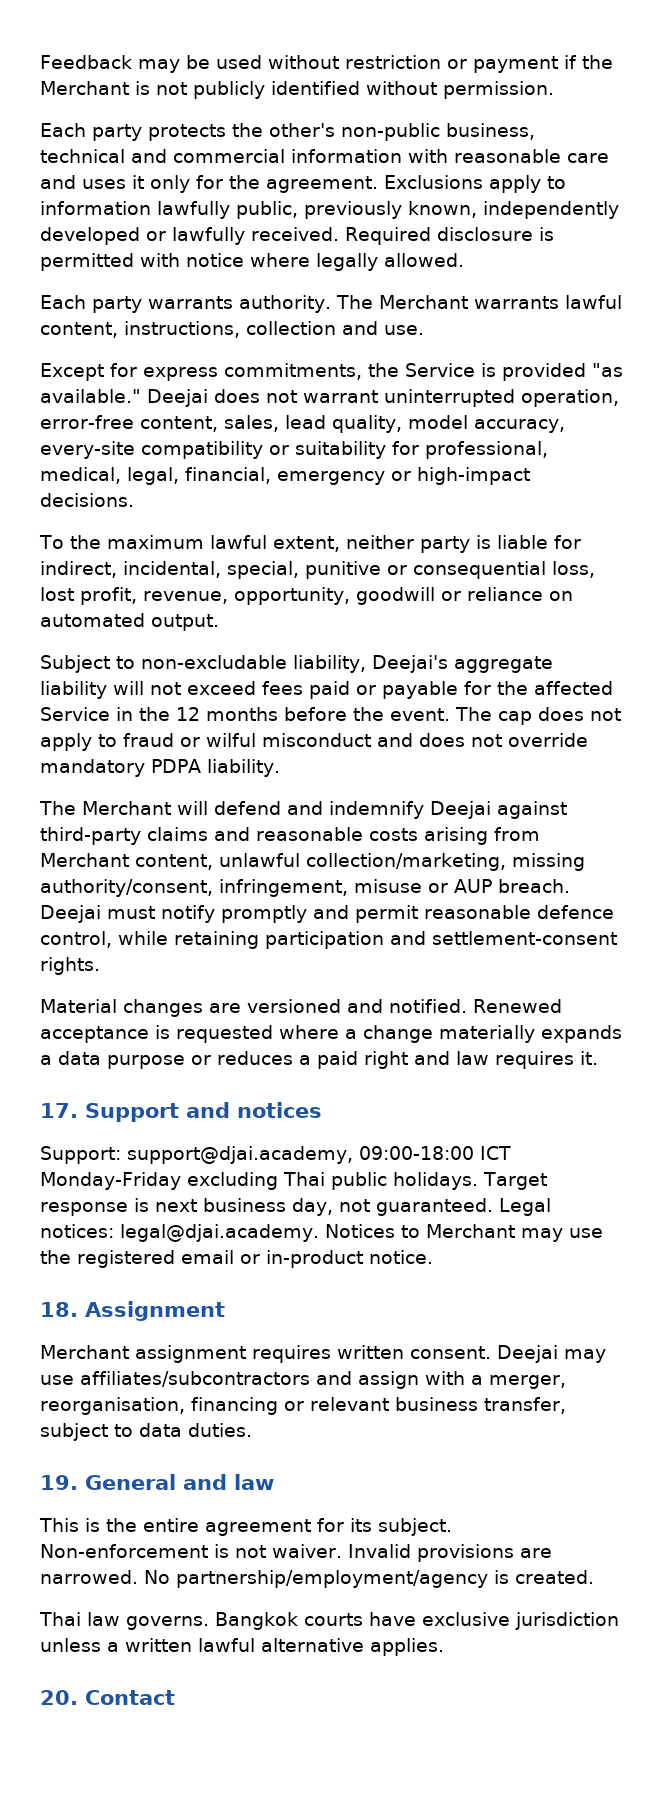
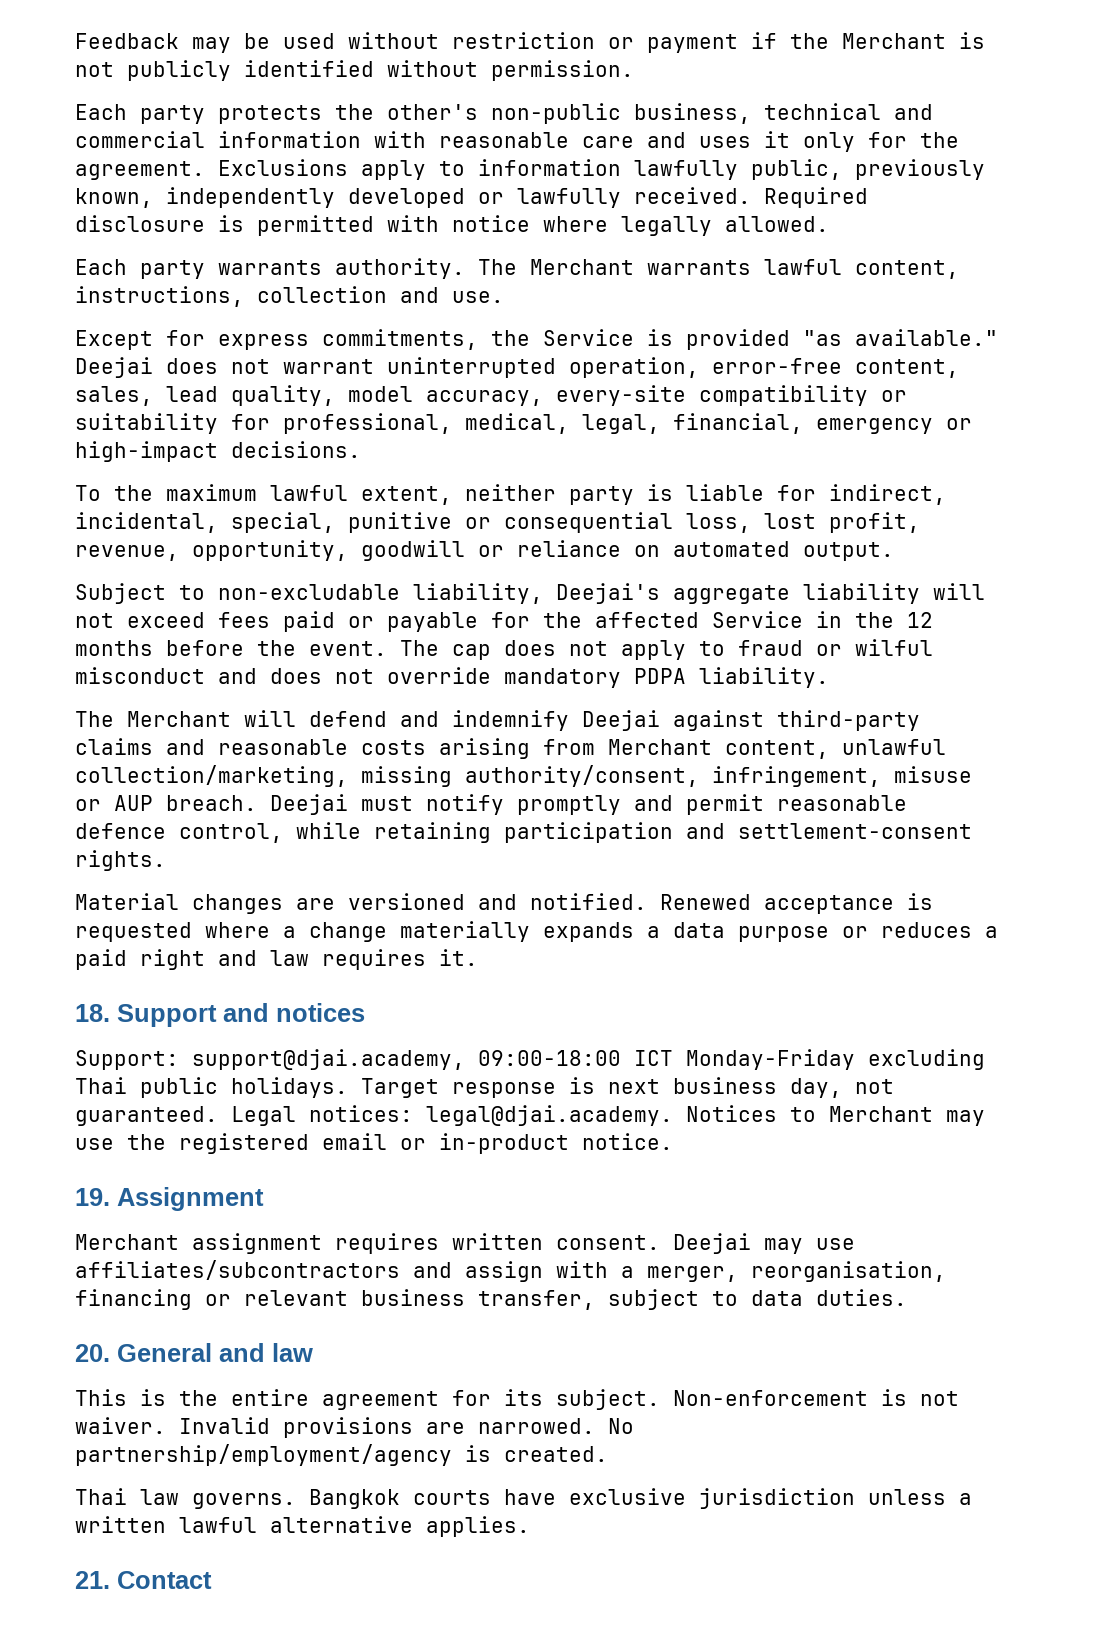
[40,1103,78,1118] 17. -> [75,1004,110,1022] 18.
[40,1302,78,1317] 18. -> [75,1188,110,1206] 19.
[40,1475,78,1490] 19. -> [75,1344,110,1362] 20.
[40,1690,78,1705] 20. -> [75,1571,110,1589] 21.

